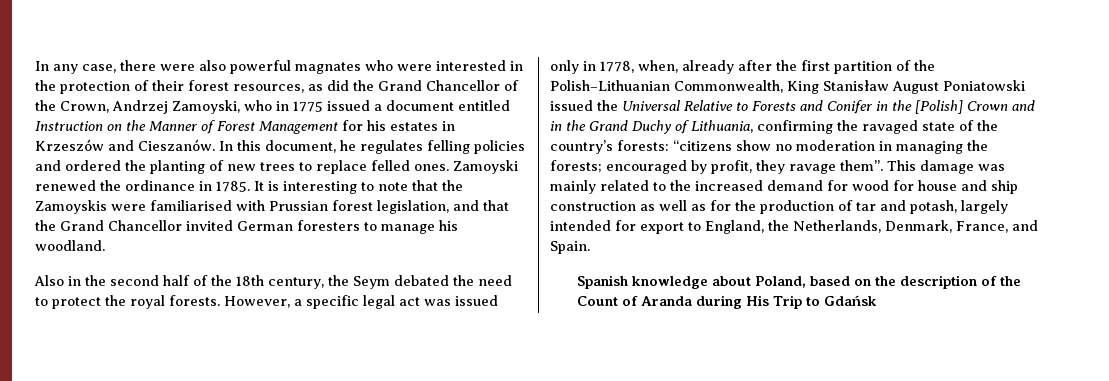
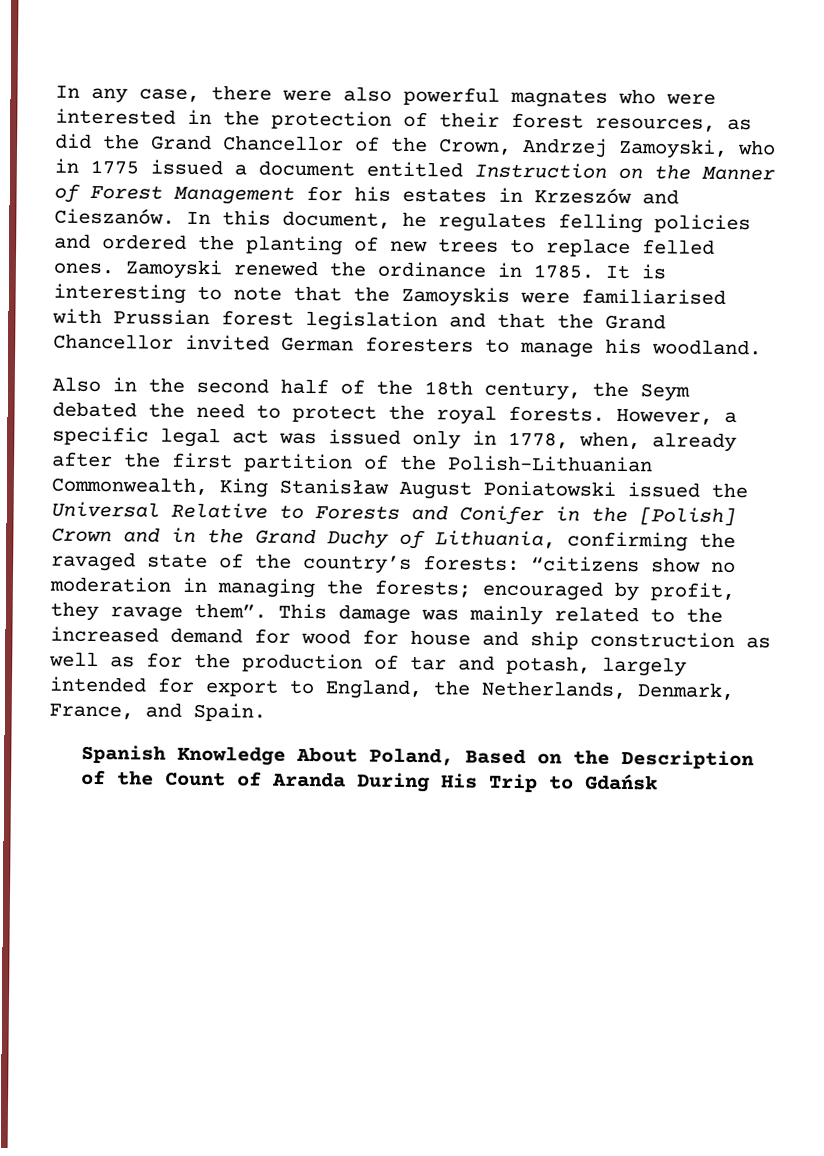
[377,200,449,214] legislation, -> [305,310,438,332] legislation
[631,275,977,289] knowledge about Poland, based on the description -> [176,745,754,770] Knowledge About Poland, Based on the Description
[695,295,742,309] during -> [355,772,430,793] During

